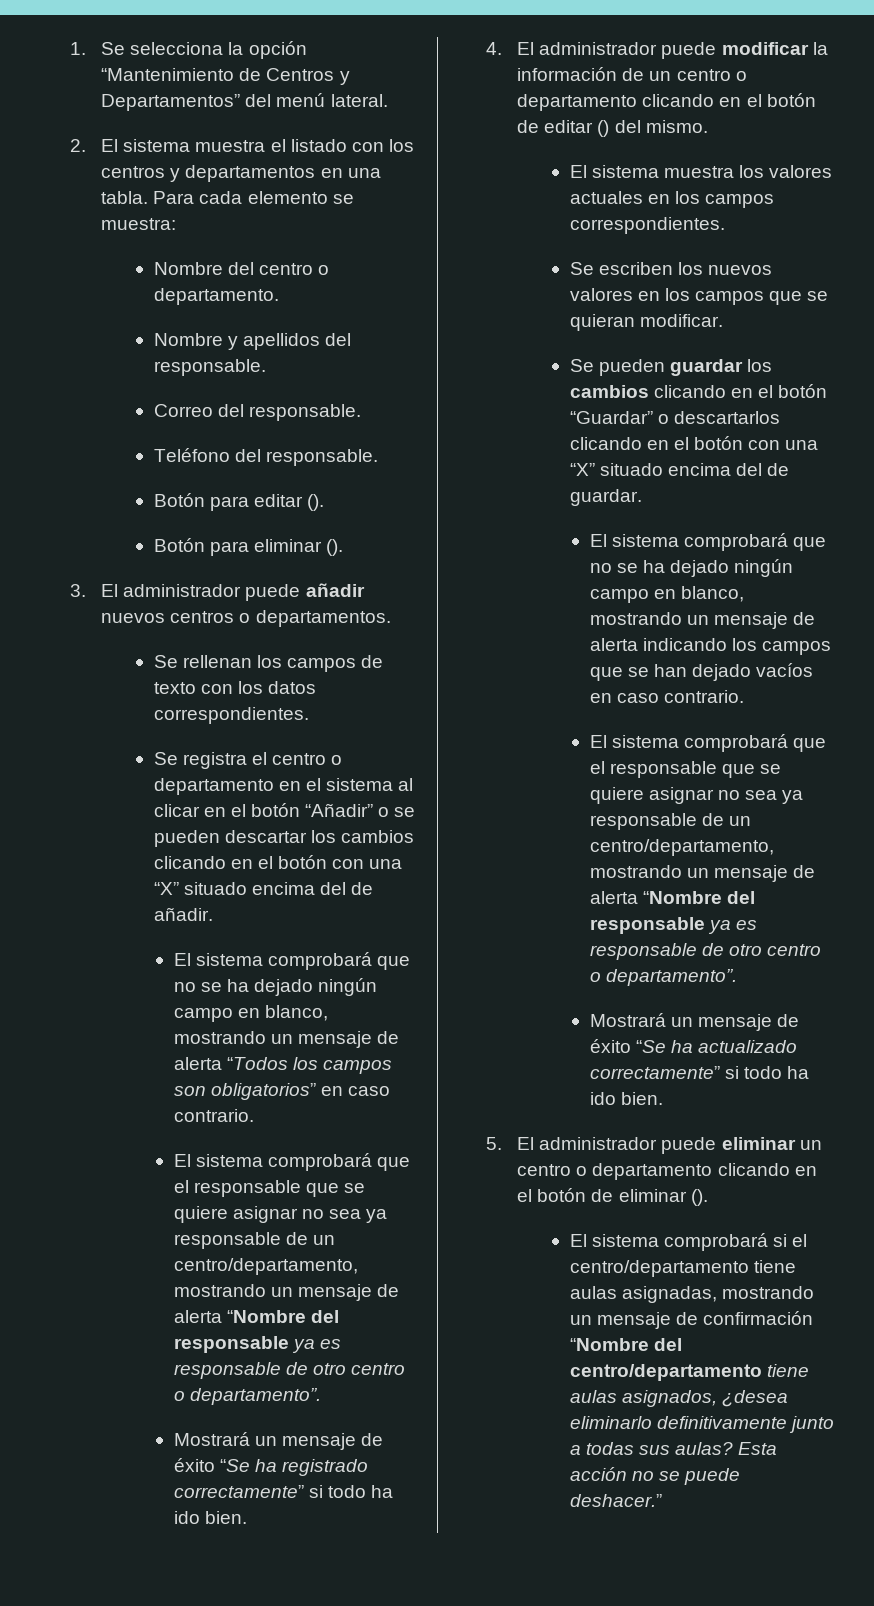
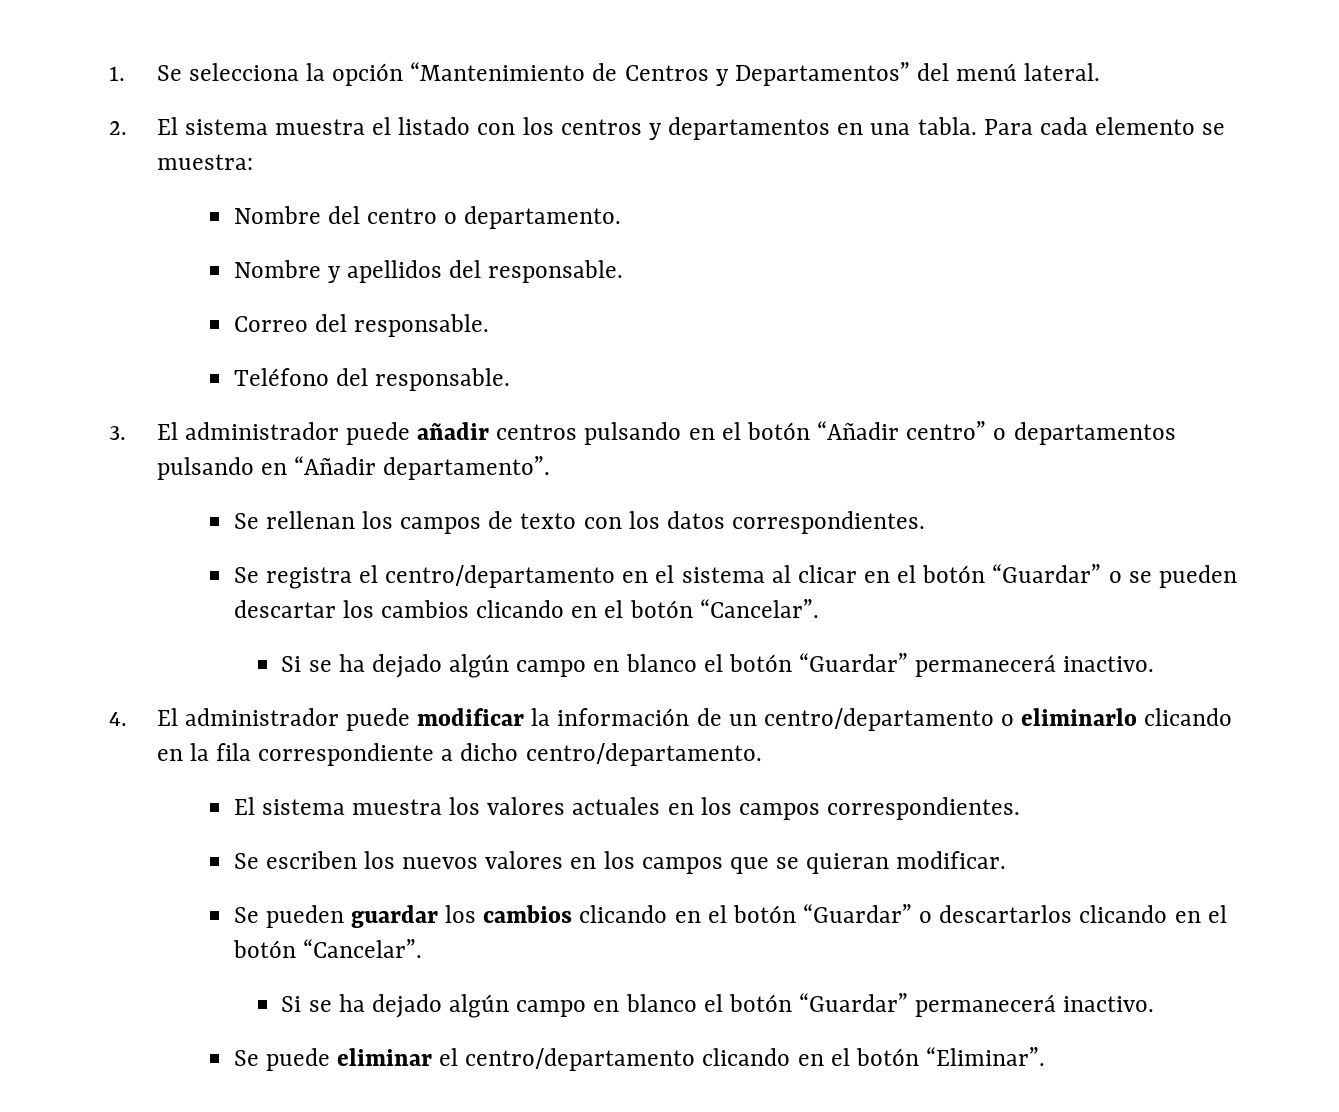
[153,493,324,511] [153,538,343,556] // Botón para editar (). // Botón para eliminar (). -> (510, 379) none
[101,610,391,627] nuevos centros o departamentos. -> [496,421,1176,445] [156,456,551,480] centros pulsando en el botón “Añadir centro” o departamentos pulsando en “Añadir departamento”.
[271,753,343,765] [153,778,274,795] centro o departamento -> [385,565,616,588] centro/departamento
[305,803,374,817] “Añadir” -> [992,564,1102,583] “Guardar”
[332,859,403,869] [153,882,374,895] [153,907,213,921] [173,952,410,970] [173,978,378,996] [173,1005,328,1022] [173,1031,399,1048] [173,1057,392,1074] [173,1083,390,1100] [173,1109,254,1122] [173,1153,410,1171] [173,1180,365,1197] [173,1206,388,1223] [173,1232,335,1249] [173,1258,358,1275] [173,1284,399,1301] [173,1310,339,1323] [173,1336,341,1353] [173,1362,405,1379] [173,1388,321,1405] [173,1432,383,1450] [173,1458,368,1476] [173,1485,393,1498] [173,1511,247,1524] con una “X” situado encima del de añadir. // El sistema comprobará que no se ha dejado ningún campo en blanco, mostrando un mensaje de alerta “Todos los campos son obligatorios” en caso contrario. // El sistema comprobará que el responsable que se quiere asignar no sea ya responsable de un centro/departamento, mostrando un mensaje de alerta “Nombre del responsable ya es responsable de otro centro o departamento”. // Mostrará un mensaje de éxito “Se ha registrado correctamente” si todo ha ido bien. -> [699,599,819,618] [281,653,1155,678] “Cancelar”. // Si se ha dejado algún campo en blanco el botón “Guardar” permanecerá inactivo.
[676,69,747,81] [517,93,816,111] [517,120,708,137] centro o departamento clicando en el botón de editar () del mismo. -> [763,708,1233,731] [156,743,762,766] centro/departamento o eliminarlo clicando en la fila correspondiente a dicho centro/departamento.
[748,440,819,450] [569,463,790,476] [569,489,642,506] [589,533,826,551] [589,559,794,577] [589,586,744,603] [589,612,815,629] [589,638,831,655] [589,663,814,681] [589,690,744,703] [589,734,826,752] [589,761,781,778] [589,787,804,804] [589,813,751,830] [589,839,774,856] [589,865,815,882] [589,891,755,904] [589,917,757,934] [589,943,821,960] [589,969,737,986] [589,1013,799,1031] [589,1039,797,1053] [589,1066,809,1079] [589,1092,663,1105] [485,1137,822,1154] [517,1163,817,1180] [517,1188,708,1206] [569,1233,808,1251] [569,1260,796,1277] [569,1286,814,1303] [569,1311,813,1329] [569,1338,682,1351] [569,1364,809,1381] [569,1390,788,1407] [569,1416,834,1433] [569,1442,778,1455] [569,1467,740,1485] [569,1494,662,1507] con una “X” situado encima del de guardar. // El sistema comprobará que no se ha dejado ningún campo en blanco, mostrando un mensaje de alerta indicando los campos que se han dejado vacíos en caso contrario. // El sistema comprobará que el responsable que se quiere asignar no sea ya responsable de un centro/departamento, mostrando un mensaje de alerta “Nombre del responsable ya es responsable de otro centro o departamento”. // Mostrará un mensaje de éxito “Se ha actualizado correctamente” si todo ha ido bien. // 5. El administrador puede eliminar un centro o departamento clicando en el botón de eliminar (). // El sistema comprobará si el centro/departamento tiene aulas asignadas, mostrando un mensaje de confirmación “Nombre del centro/departamento tiene aulas asignados, ¿desea eliminarlo definitivamente junto a todas sus aulas? Esta acción no se puede deshacer.” -> [302,939,422,958] [281,993,1155,1018] [233,1047,1046,1071] “Cancelar”. // Si se ha dejado algún campo en blanco el botón “Guardar” permanecerá inactivo. // Se puede eliminar el centro/departamento clicando en el botón “Eliminar”.

